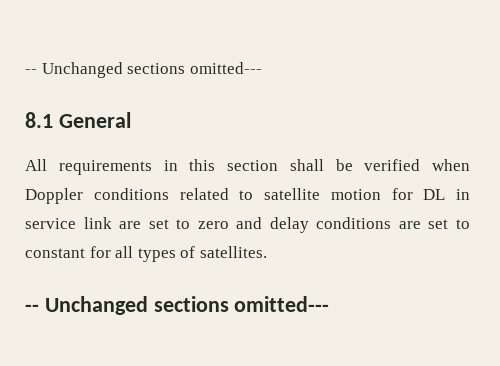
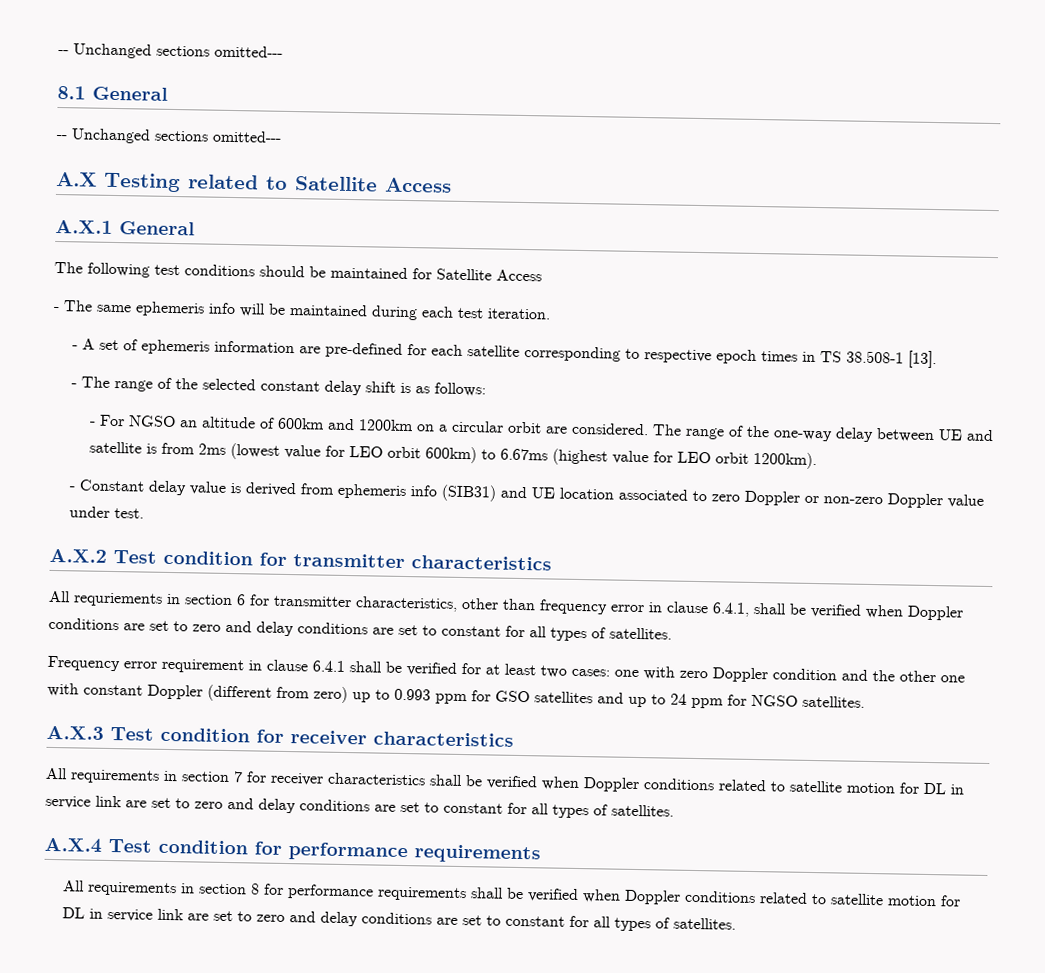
[25,159,278,175] All requirements in this section -> [56,128,282,144] [56,171,452,193] [55,219,195,236] [54,261,542,282] [53,300,551,321] [72,338,938,369] [71,376,487,397] [89,414,995,443] [89,441,818,470] [69,479,985,509] [69,506,145,519] [49,548,552,571] [48,590,964,621] [48,617,672,642] [47,655,965,683] [47,682,865,709] [46,725,514,747] [45,767,426,786] -- Unchanged sections omitted--- // A.X Testing related to Satellite Access // A.X.1 General // The following test conditions should be maintained for Satellite Access // - The same ephemeris info will be maintained during each test iteration. // - A set of ephemeris information are pre-defined for each satellite corresponding to respective epoch times in TS 38.508-1 [13]. // - The range of the selected constant delay shift is as follows: // - For NGSO an altitude of 600km and 1200km on a circular orbit are considered. The range of the one-way delay between UE and satellite is from 2ms (lowest value for LEO orbit 600km) to 6.67ms (highest value for LEO orbit 1200km). // - Constant delay value is derived from ephemeris info (SIB31) and UE location associated to zero Doppler or non-zero Doppler value under test. // A.X.2 Test condition for transmitter characteristics // All requriements in section 6 for transmitter characteristics, other than frequency error in clause 6.4.1, shall be verified when Doppler conditions are set to zero and delay conditions are set to constant for all types of satellites. // Frequency error requirement in clause 6.4.1 shall be verified for at least two cases: one with zero Doppler condition and the other one with constant Doppler (different from zero) up to 0.993 ppm for GSO satellites and up to 24 ppm for NGSO satellites. // A.X.3 Test condition for receiver characteristics // All requirements in section 7 for receiver characteristics
[25,296,330,315] -- Unchanged sections omitted--- -> [44,837,541,864] [63,880,962,907] [62,907,737,932] A.X.4 Test condition for performance requirements // All requirements in section 8 for performance requirements shall be verified when Doppler conditions related to satellite motion for DL in service link are set to zero and delay conditions are set to constant for all types of satellites.

